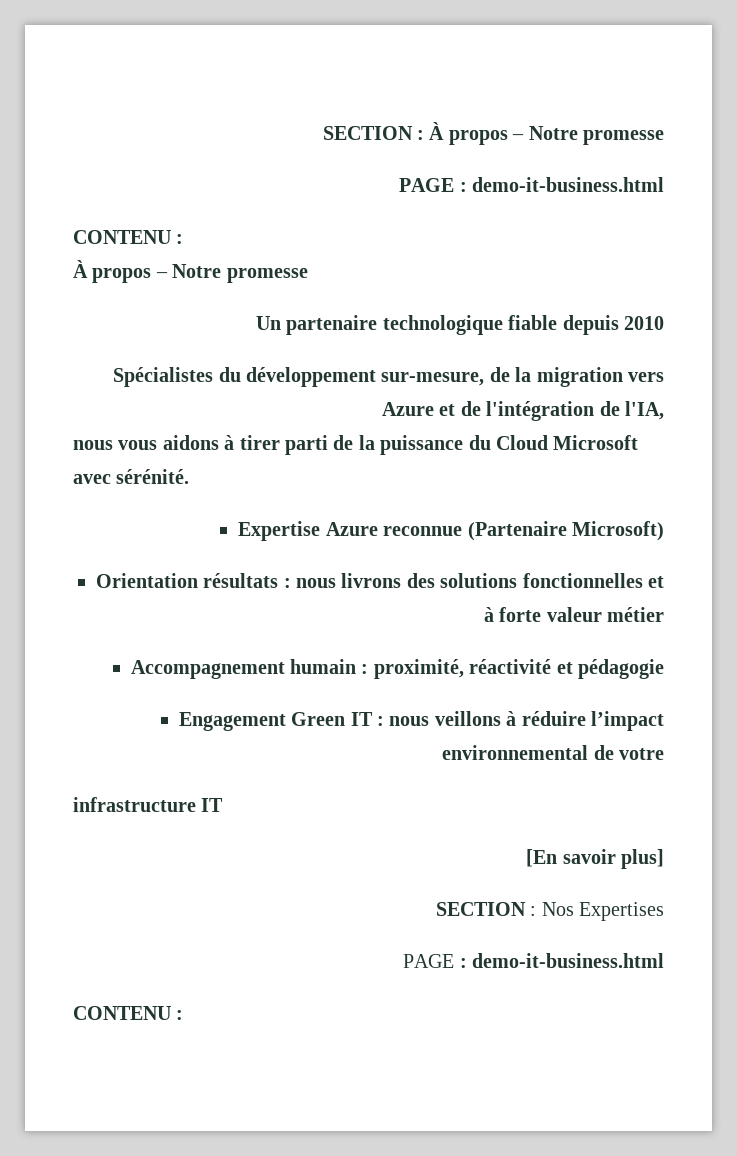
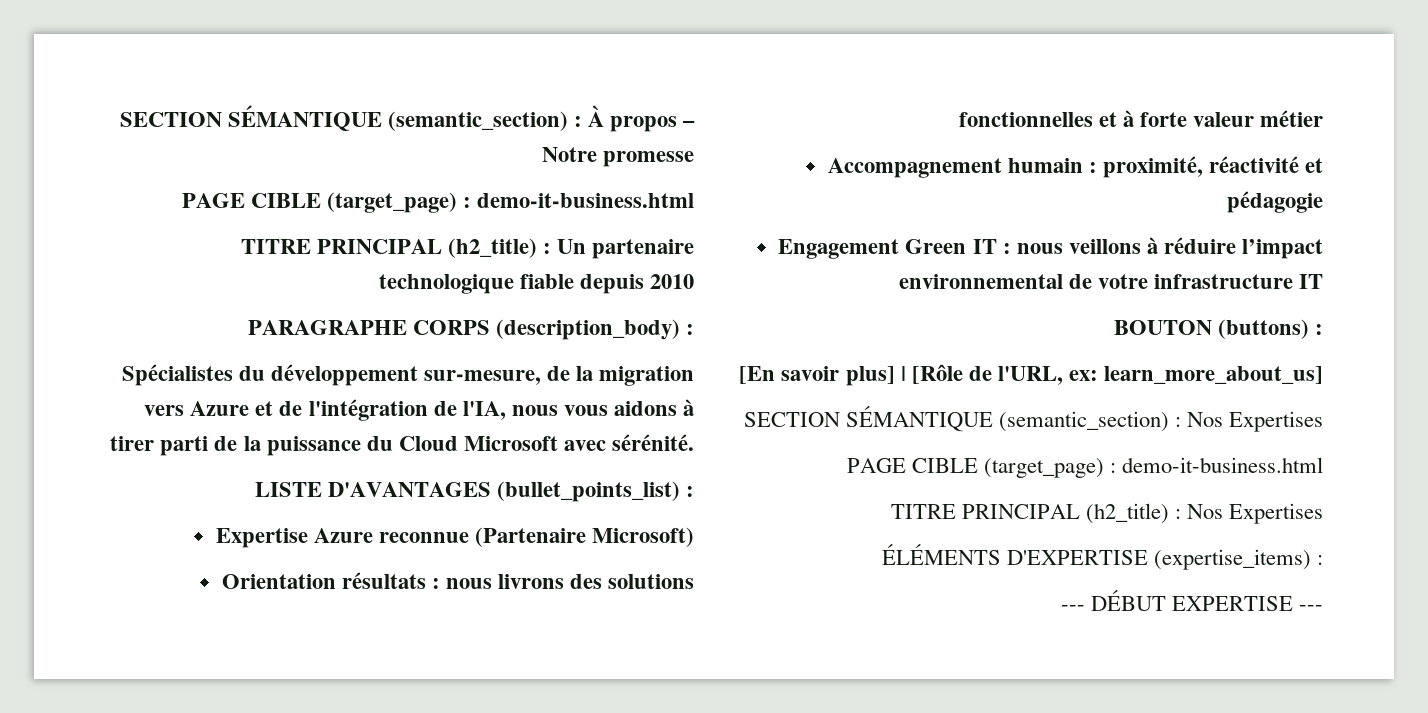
[322,126,413,140] SECTION -> [119,105,568,131] SECTION SÉMANTIQUE (semantic_section)
[459,177,664,192] [73,230,184,244] [73,260,308,283] : demo-it-business.html // CONTENU : // À propos – Notre promesse // -> [250,192,694,213] [240,238,551,258] CIBLE (target_page) : demo-it-business.html // TITRE PRINCIPAL (h2_title) :
(664, 323) none -> [247,319,694,340] // PARAGRAPHE CORPS (description_body) :
(664, 410) // -> (506, 410) none
(190, 476) none -> [254,481,694,502] // LISTE D'AVANTAGES (bullet_points_list) :
(664, 754) // -> (1148, 281) none
(224, 805) none -> [1113,319,1323,339] // BOUTON (buttons) :
[435,902,526,916] // SECTION -> [900,364,1323,385] [743,406,1169,432] | [Rôle de l'URL, ex: learn_more_about_us] // SECTION SÉMANTIQUE (semantic_section)
[459,953,664,968] [73,1006,184,1020] : demo-it-business.html // CONTENU : -> [911,457,1323,478] [890,503,1323,524] [881,544,1323,570] [1060,590,1323,611] CIBLE (target_page) : demo-it-business.html // TITRE PRINCIPAL (h2_title) : Nos Expertises // ÉLÉMENTS D'EXPERTISE (expertise_items) : // --- DÉBUT EXPERTISE ---

